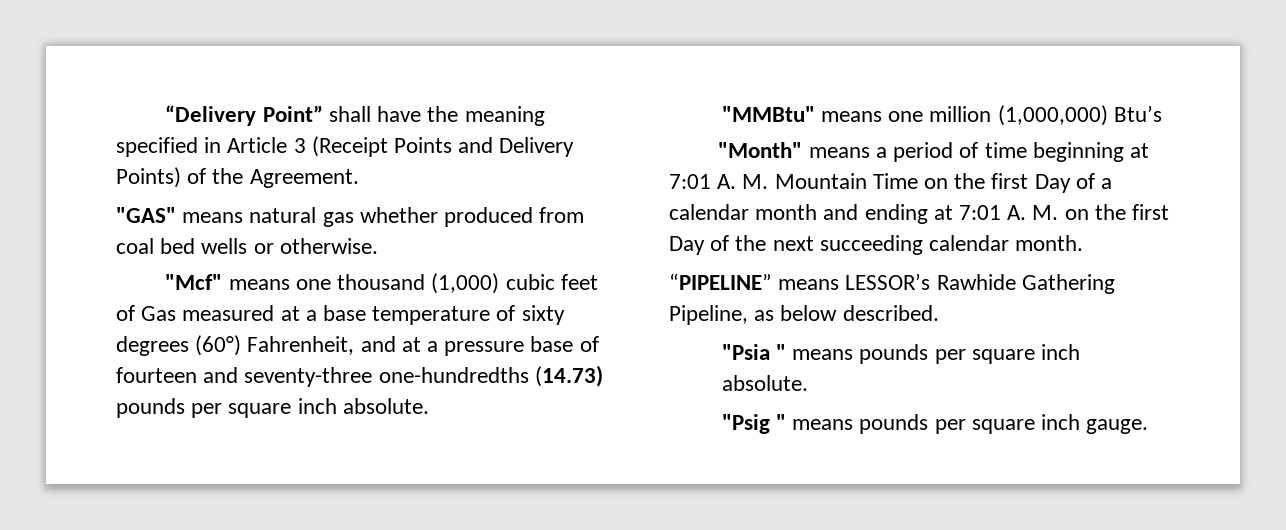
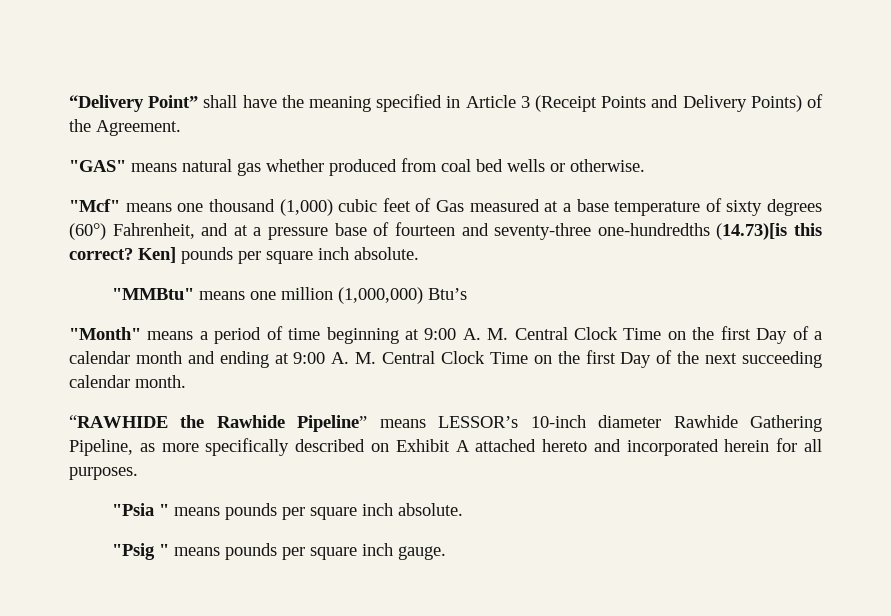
[534,365,603,387] (14.73) -> [716,223,823,240] [69,247,176,263] (14.73)[is this correct? Ken]
[669,173,867,189] 7:01 A. M. Mountain -> [424,327,619,340] 9:00 A. M. Central Clock
[959,205,1059,220] 7:01 A. M. -> [293,351,528,364] 9:00 A. M. Central Clock Time
[669,273,1115,294] [669,305,939,325] “PIPELINE” means LESSOR’s Rawhide Gathering Pipeline, as below described. -> [69,415,823,432] [69,438,823,456] [69,467,138,480] “RAWHIDE the Rawhide Pipeline” means LESSOR’s 10-inch diameter Rawhide Gathering Pipeline, as more specifically described on Exhibit A attached hereto and incorporated herein for all purposes.

